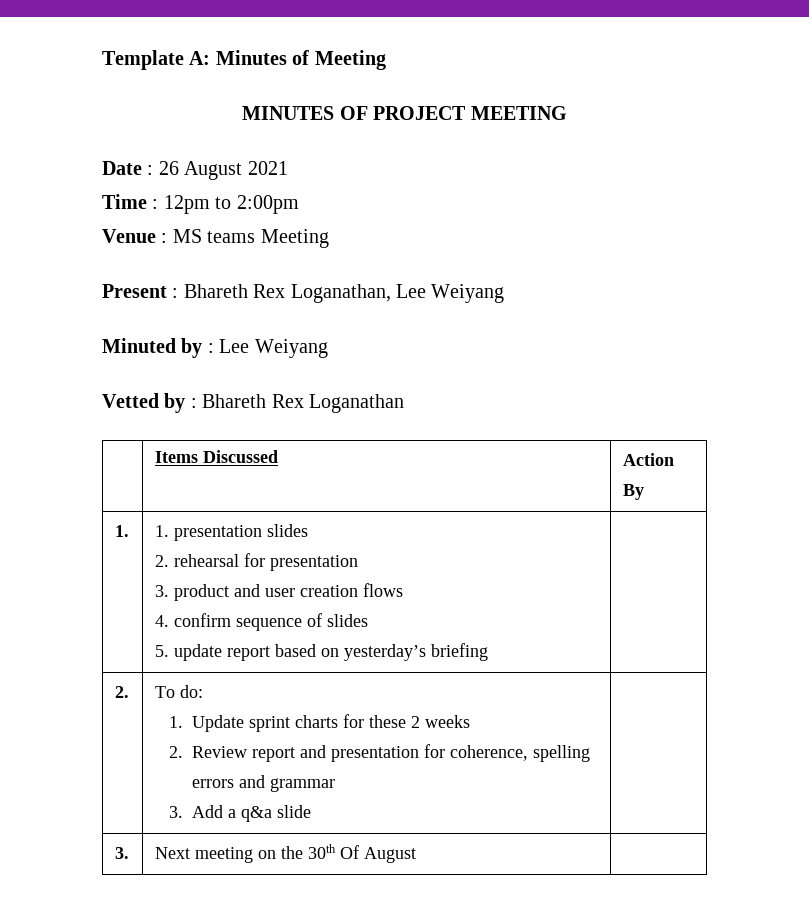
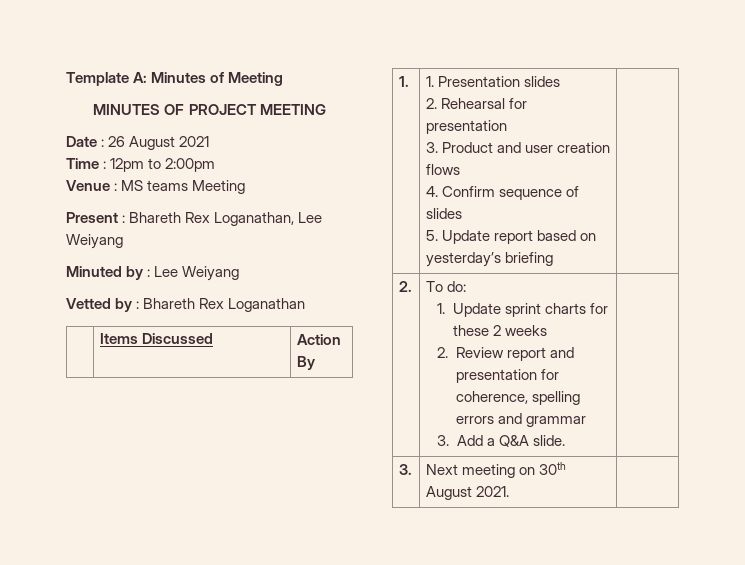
[173,525,262,541] presentation -> [437,76,520,87] Presentation
[173,554,239,567] rehearsal -> [440,98,505,109] Rehearsal
[173,584,229,601] product -> [441,142,493,153] Product
[173,613,231,627] confirm -> [441,186,495,197] Confirm
[173,644,222,661] update -> [441,230,490,244] Update
[241,805,312,822] q&a slide -> [498,435,565,447] Q&A slide.
[280,844,416,863] the 30th Of August -> [539,462,567,475] [425,486,509,500] 30th August 2021.

